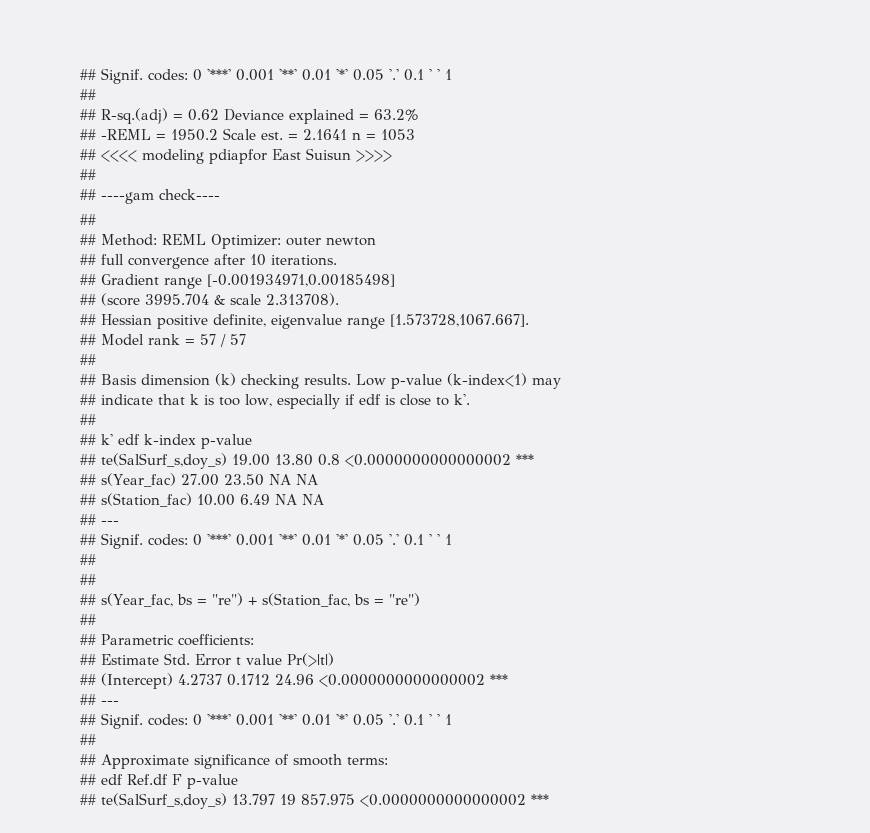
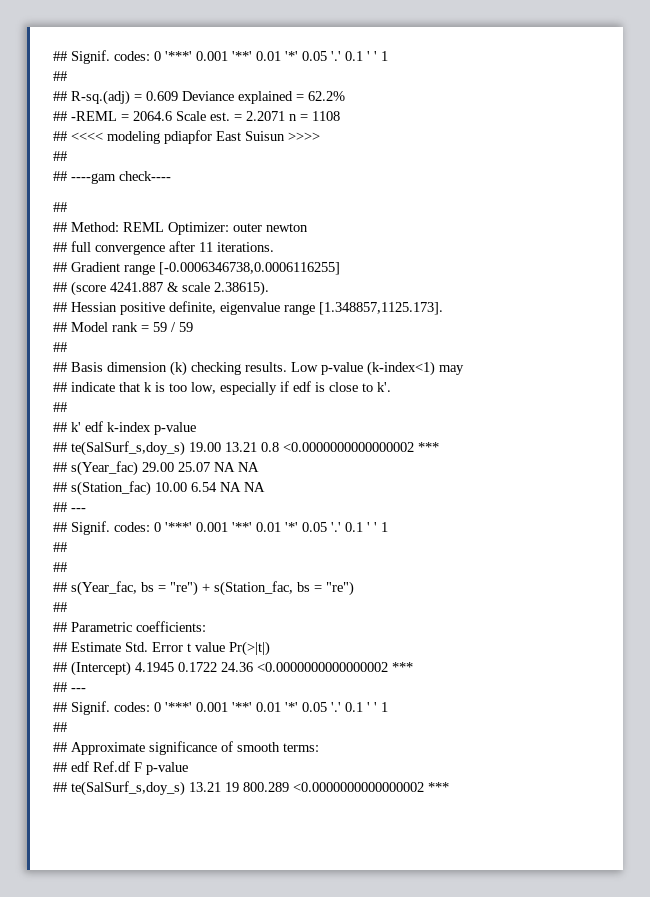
[188,109,219,121] 0.62 -> [146,91,178,101] 0.609
[374,109,418,121] 63.2% -> [308,91,345,101] 62.2%
[171,129,218,141] 1950.2 -> [133,111,172,121] 2064.6
[303,129,347,140] 2.1641 -> [246,111,285,121] 2.2071
[381,129,415,141] 1053 -> [312,111,340,121] 1108
[250,254,266,266] 10 -> [199,242,213,252] 11
[207,274,395,287] [-0.001934971,0.00185498] -> [159,262,340,275] [-0.0006346738,0.0006116255]
[145,294,209,306] 3995.704 -> [110,282,163,292] 4241.887
[266,293,339,306] 2.313708). -> [214,281,269,296] 2.38615).
[390,314,529,327] [1.573728,1067.667]. -> [319,302,443,315] [1.348857,1125.173].
[200,334,246,347] 57 / 57 -> [153,322,193,332] 59 / 59
[275,454,313,466] 13.80 -> [225,442,257,452] 13.21
[180,474,264,486] 27.00 23.50 -> [142,462,210,472] 29.00 25.07
[240,494,270,505] 6.49 -> [191,482,217,492] 6.54
[178,674,314,686] 4.2737 0.1712 24.96 -> [135,662,253,672] 4.1945 0.1722 24.36
[232,794,355,805] 13.797 19 857.975 -> [189,782,289,792] 13.21 19 800.289

